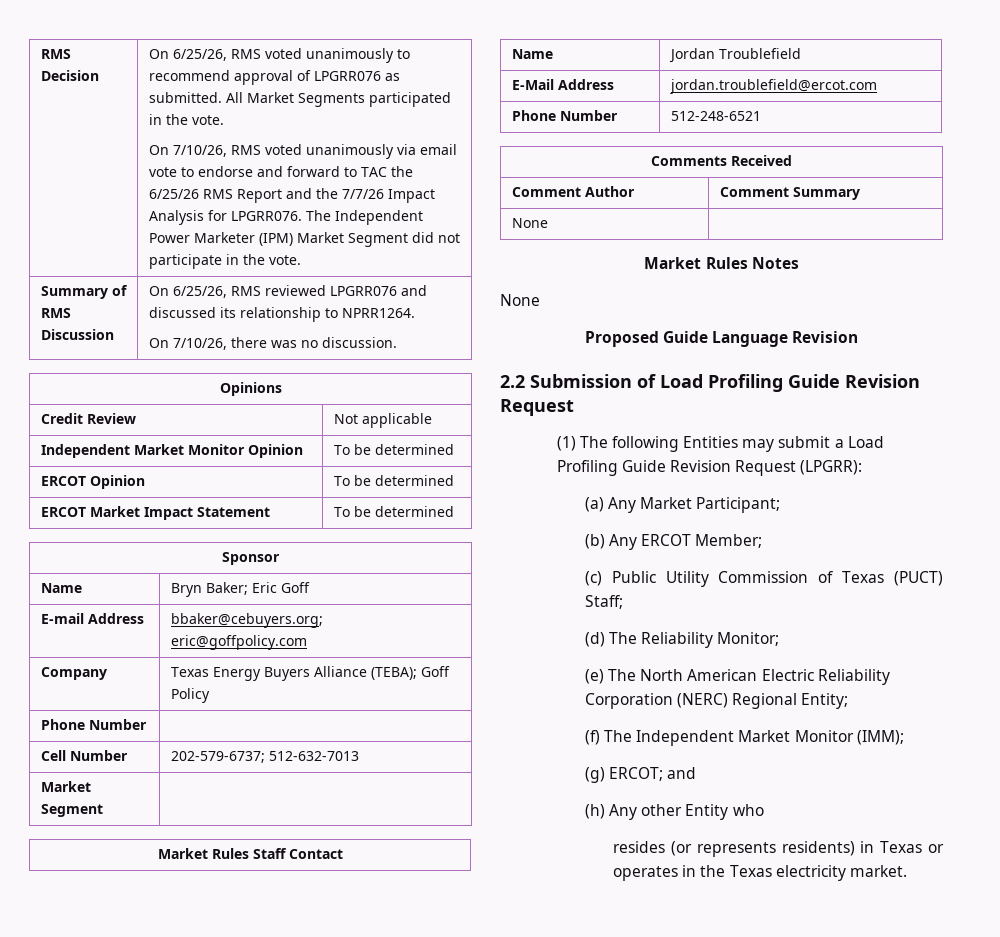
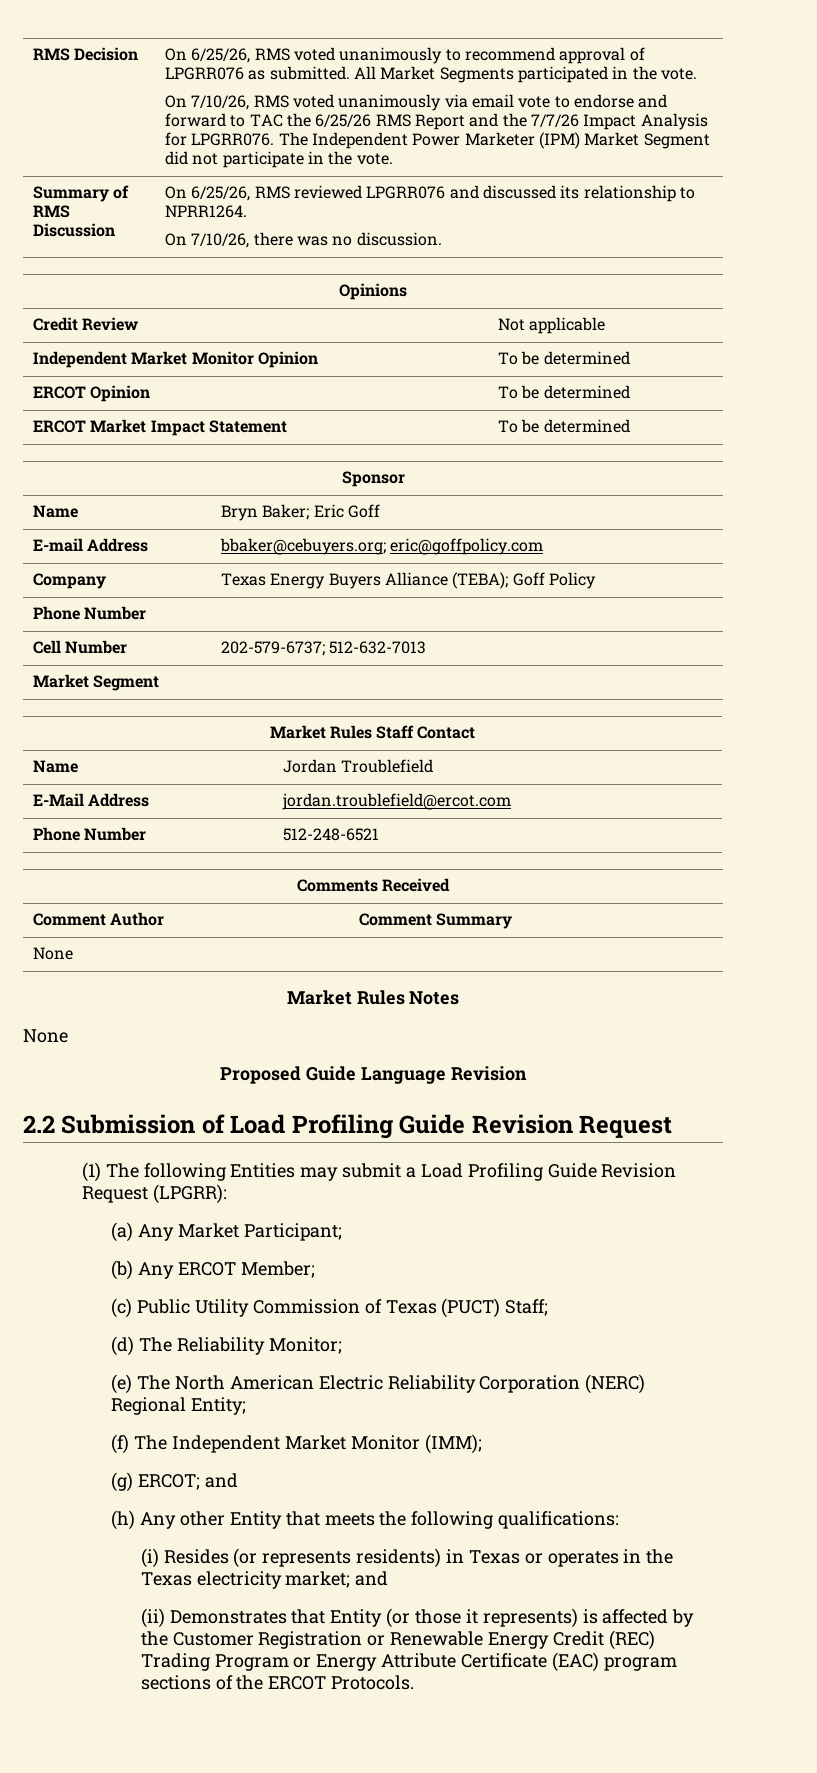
[732,804,764,816] [613,841,666,853] who // resides -> [285,1511,620,1529] [140,1548,229,1568] that meets the following qualifications: // (i) Resides
[849,865,907,877] market. -> [285,1571,389,1588] [140,1608,695,1628] [140,1630,655,1650] [140,1652,677,1672] [140,1675,415,1690] market; and // (ii) Demonstrates that Entity (or those it represents) is affected by the Customer Registration or Renewable Energy Credit (REC) Trading Program or Energy Attribute Certificate (EAC) program sections of the ERCOT Protocols.

